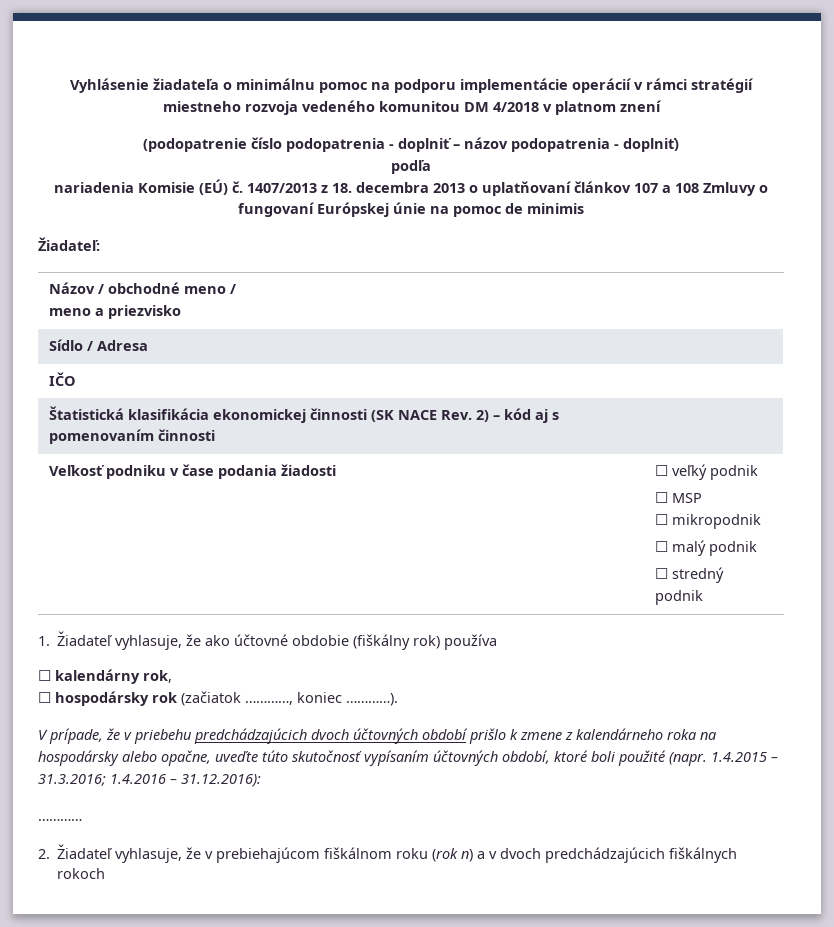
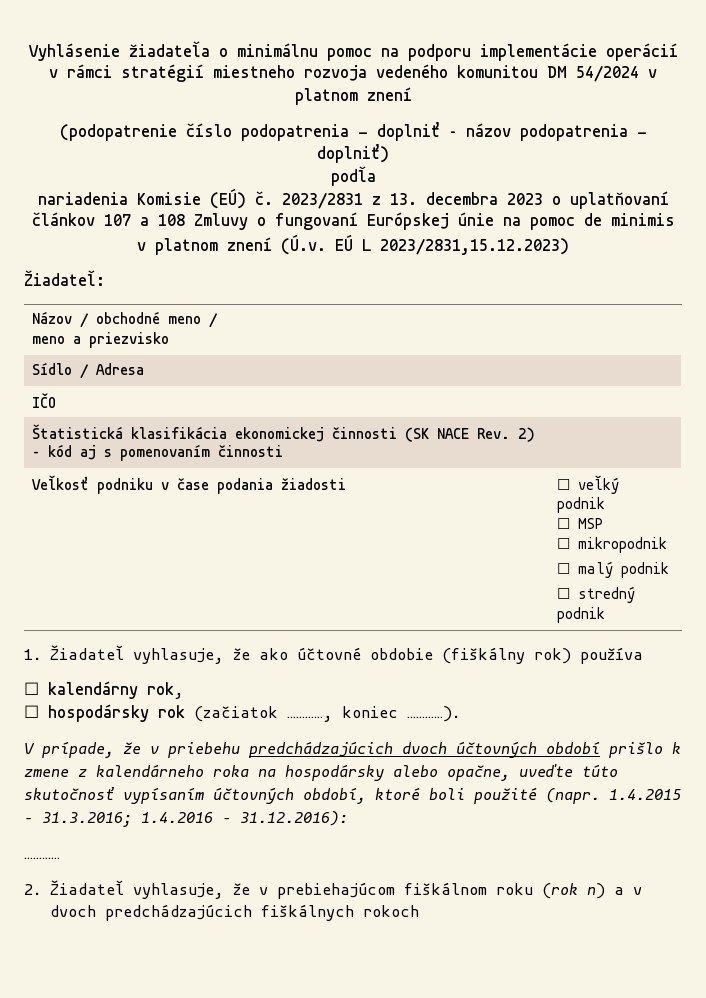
[492,102,539,112] 4/2018 -> [576,65,639,82] 54/2024
[247,182,465,193] 1407/2013 z 18. decembra 2013 -> [281,192,543,209] 2023/2831 z 13. decembra 2023
(584, 208) none -> [137,234,569,255] v platnom znení (Ú.v. EÚ L 2023/2831,15.12.2023)

